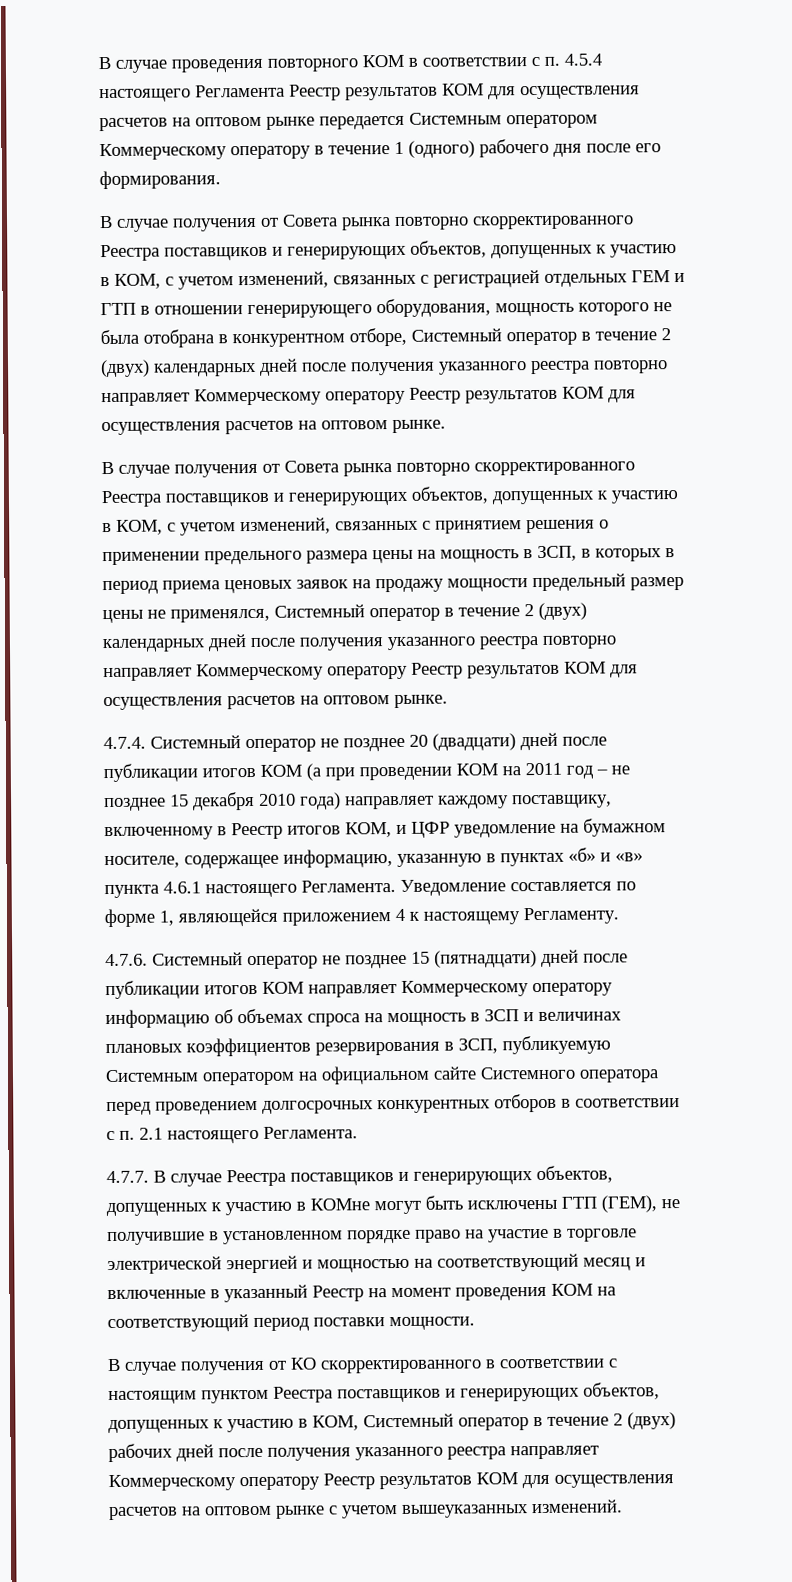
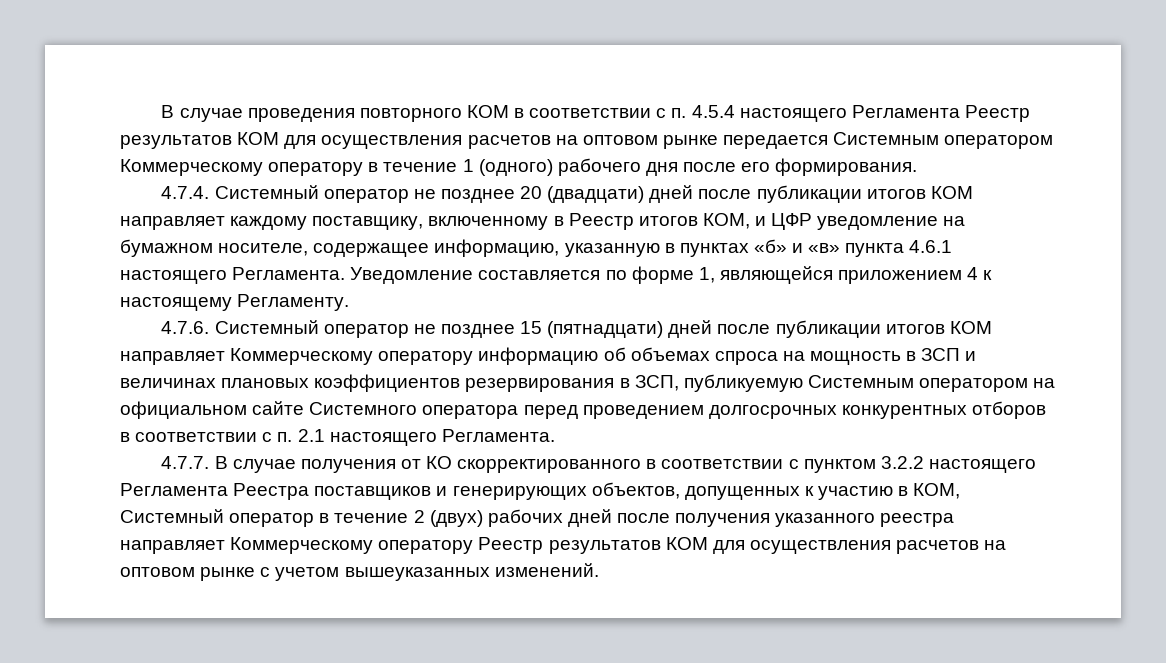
[99,214,634,232] [100,240,677,262] [100,269,685,290] [100,298,672,319] [100,327,671,348] [100,358,668,378] [101,386,636,407] [101,419,446,436] [101,460,635,478] [101,486,678,508] [102,517,609,536] [102,545,675,566] [102,573,684,595] [102,602,587,624] [102,634,617,653] [103,661,638,682] [103,694,448,711] // В случае получения от Совета рынка повторно скорректированного Реестра поставщиков и генерирующих объектов, допущенных к участию в КОМ, с учетом изменений, связанных с регистрацией отдельных ГЕМ и ГТП в отношении генерирующего оборудования, мощность которого не была отобрана в конкурентном отборе, Системный оператор в течение 2 (двух) календарных дней после получения указанного реестра повторно направляет Коммерческому оператору Реестр результатов КОМ для осуществления расчетов на оптовом рынке. // В случае получения от Совета рынка повторно скорректированного Реестра поставщиков и генерирующих объектов, допущенных к участию в КОМ, с учетом изменений, связанных с принятием решения о применении предельного размера цены на мощность в ЗСП, в которых в период приема ценовых заявок на продажу мощности предельный размер цены не применялся, Системный оператор в течение 2 (двух) календарных дней после получения указанного реестра повторно направляет Коммерческому оператору Реестр результатов КОМ для осуществления расчетов на оптовом рынке. -> (918, 167) none
[306,762,630,781] [104,791,341,812] (а при проведении КОМ на 2011 год – не позднее 15 декабря 2010 года) -> (973, 192) none
[226,1165,613,1187] [106,1195,680,1217] [107,1228,637,1246] [107,1253,646,1275] [107,1283,616,1303] [107,1314,475,1333] [107,1358,177,1375] Реестра поставщиков и генерирующих объектов, допущенных к участию в КОМне могут быть исключены ГТП (ГЕМ), не получившие в установленном порядке право на участие в торговле электрической энергией и мощностью на соответствующий месяц и включенные в указанный Реестр на момент проведения КОМ на соответствующий период поставки мощности. // В случае -> (296, 466) none
[108,1389,269,1405] настоящим пунктом -> [803,456,1036,473] [120,483,228,496] пунктом 3.2.2 настоящего Регламента

